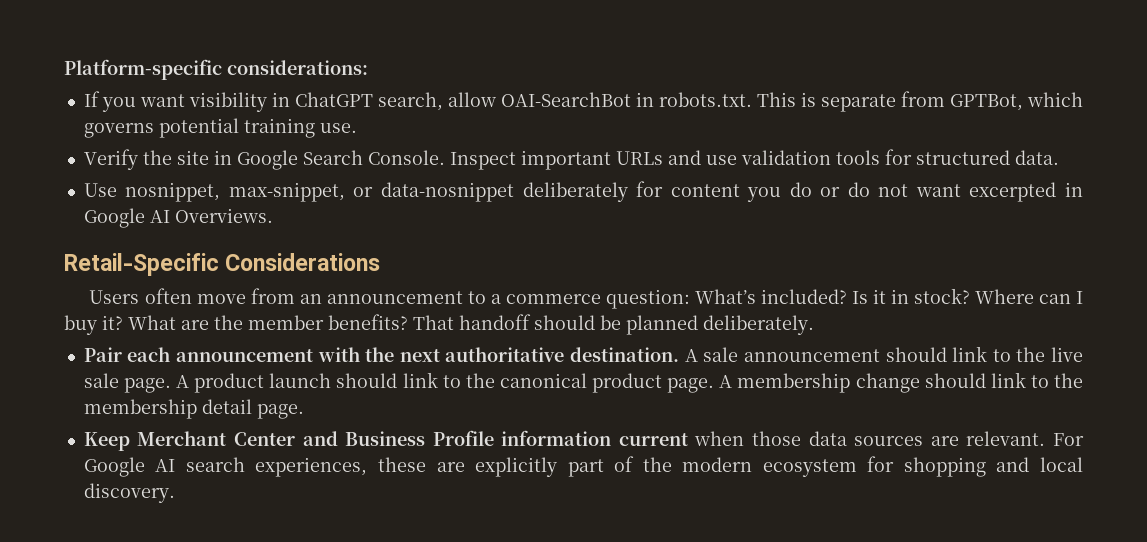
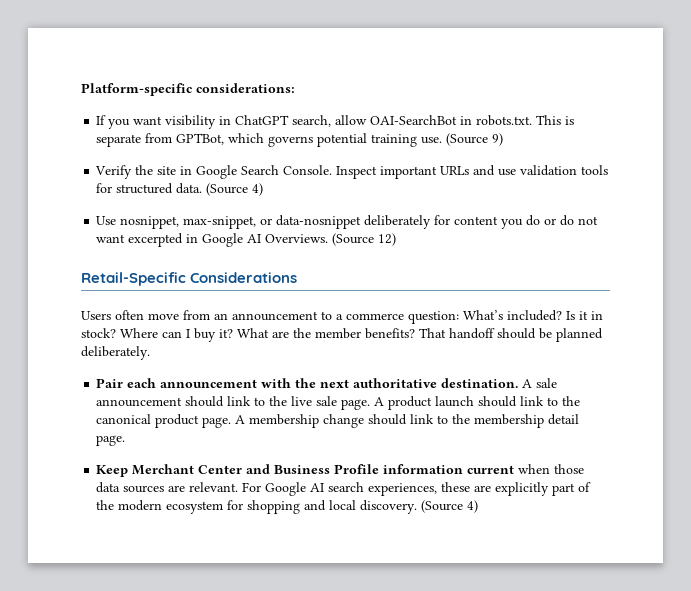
(357, 128) none -> [446,133,504,146] (Source 9)
(1059, 157) none -> [206,183,264,196] (Source 4)
(273, 215) none -> [332,233,397,246] (Source 12)
(175, 493) none -> [421,500,479,513] (Source 4)

